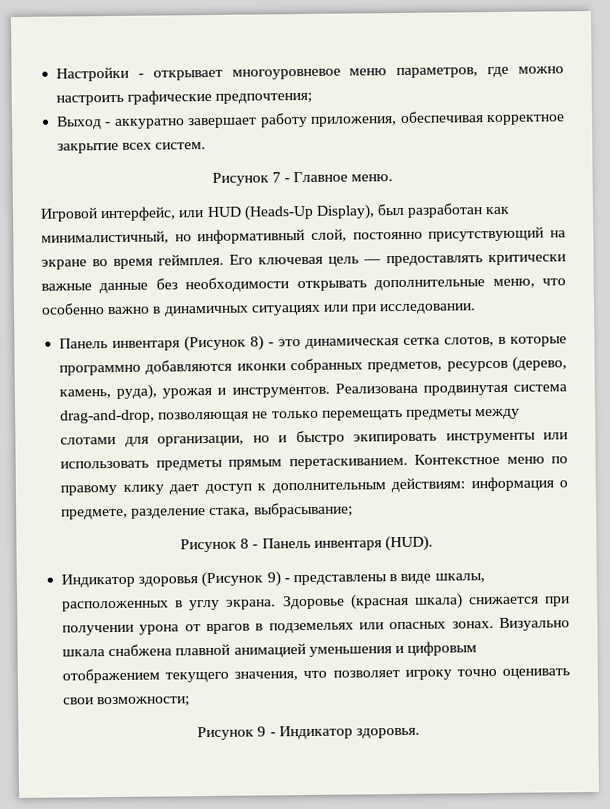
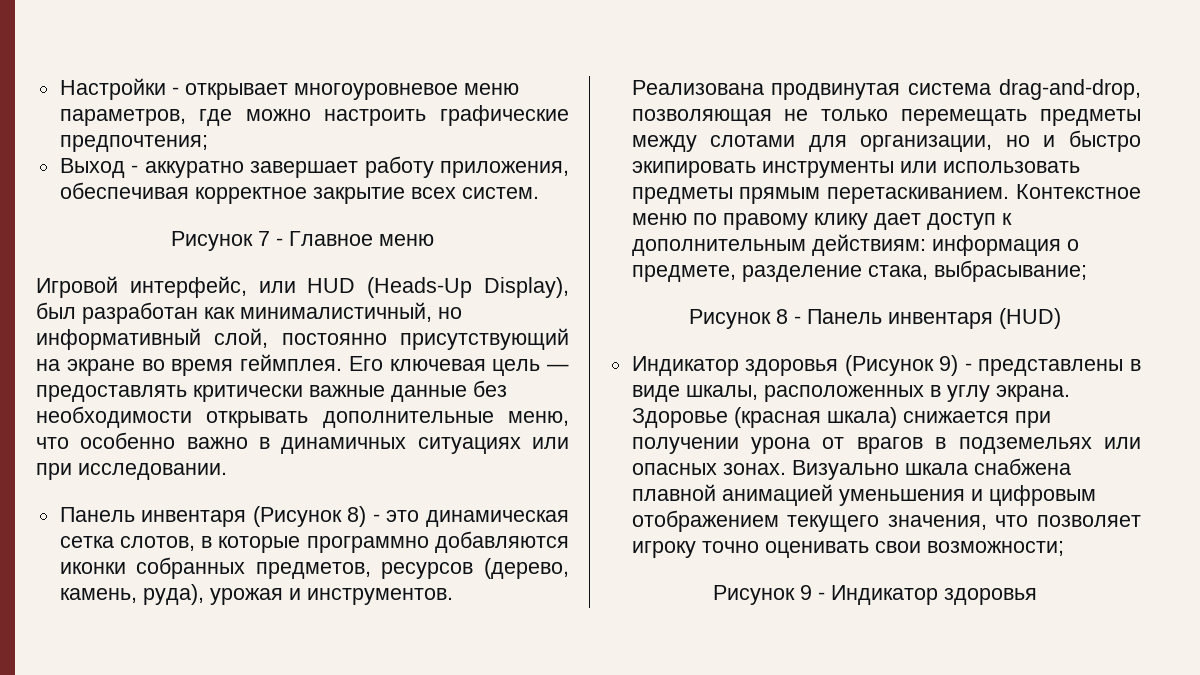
[351,174,394,182] меню. -> [379,234,434,246] меню
[384,535,433,552] (HUD). -> [998,308,1061,329] (HUD)
[355,727,420,739] здоровья. -> [943,588,1037,605] здоровья

